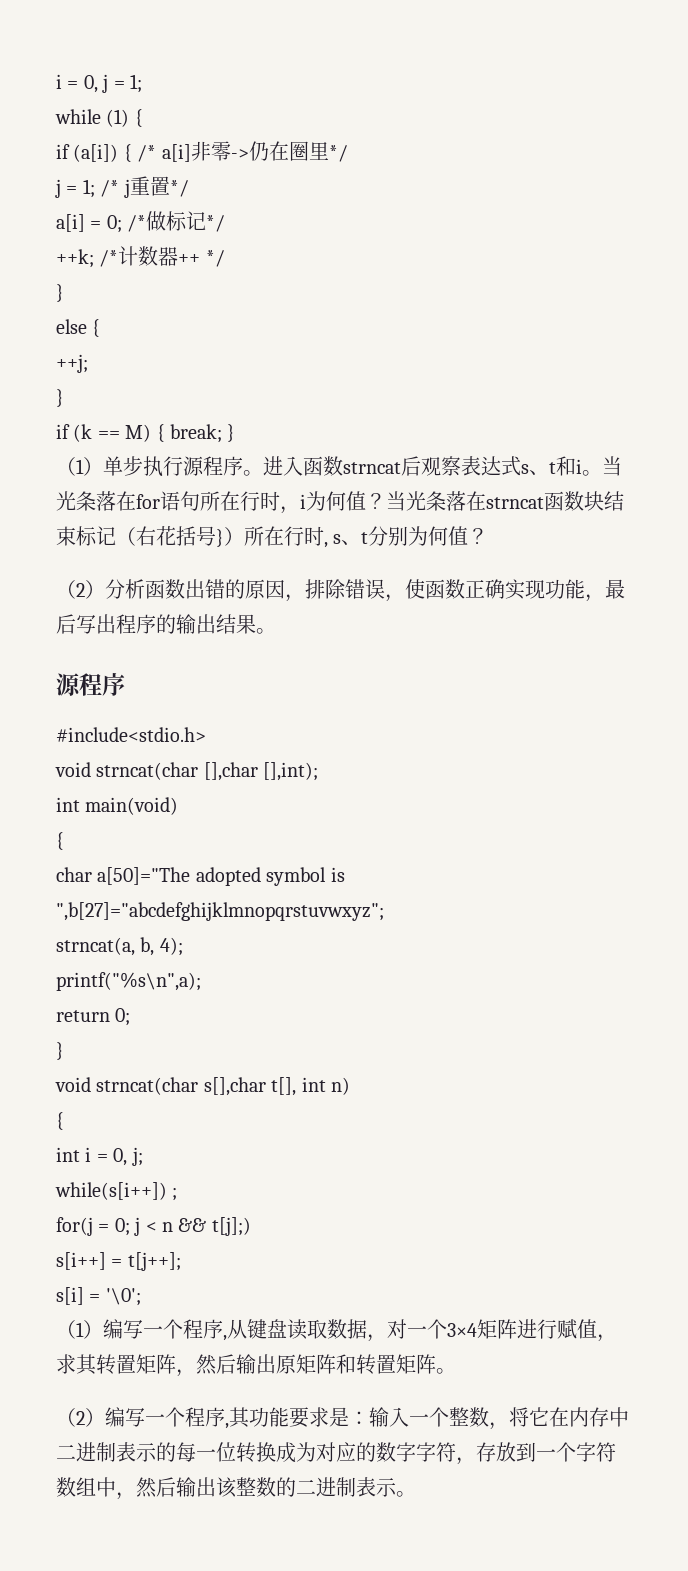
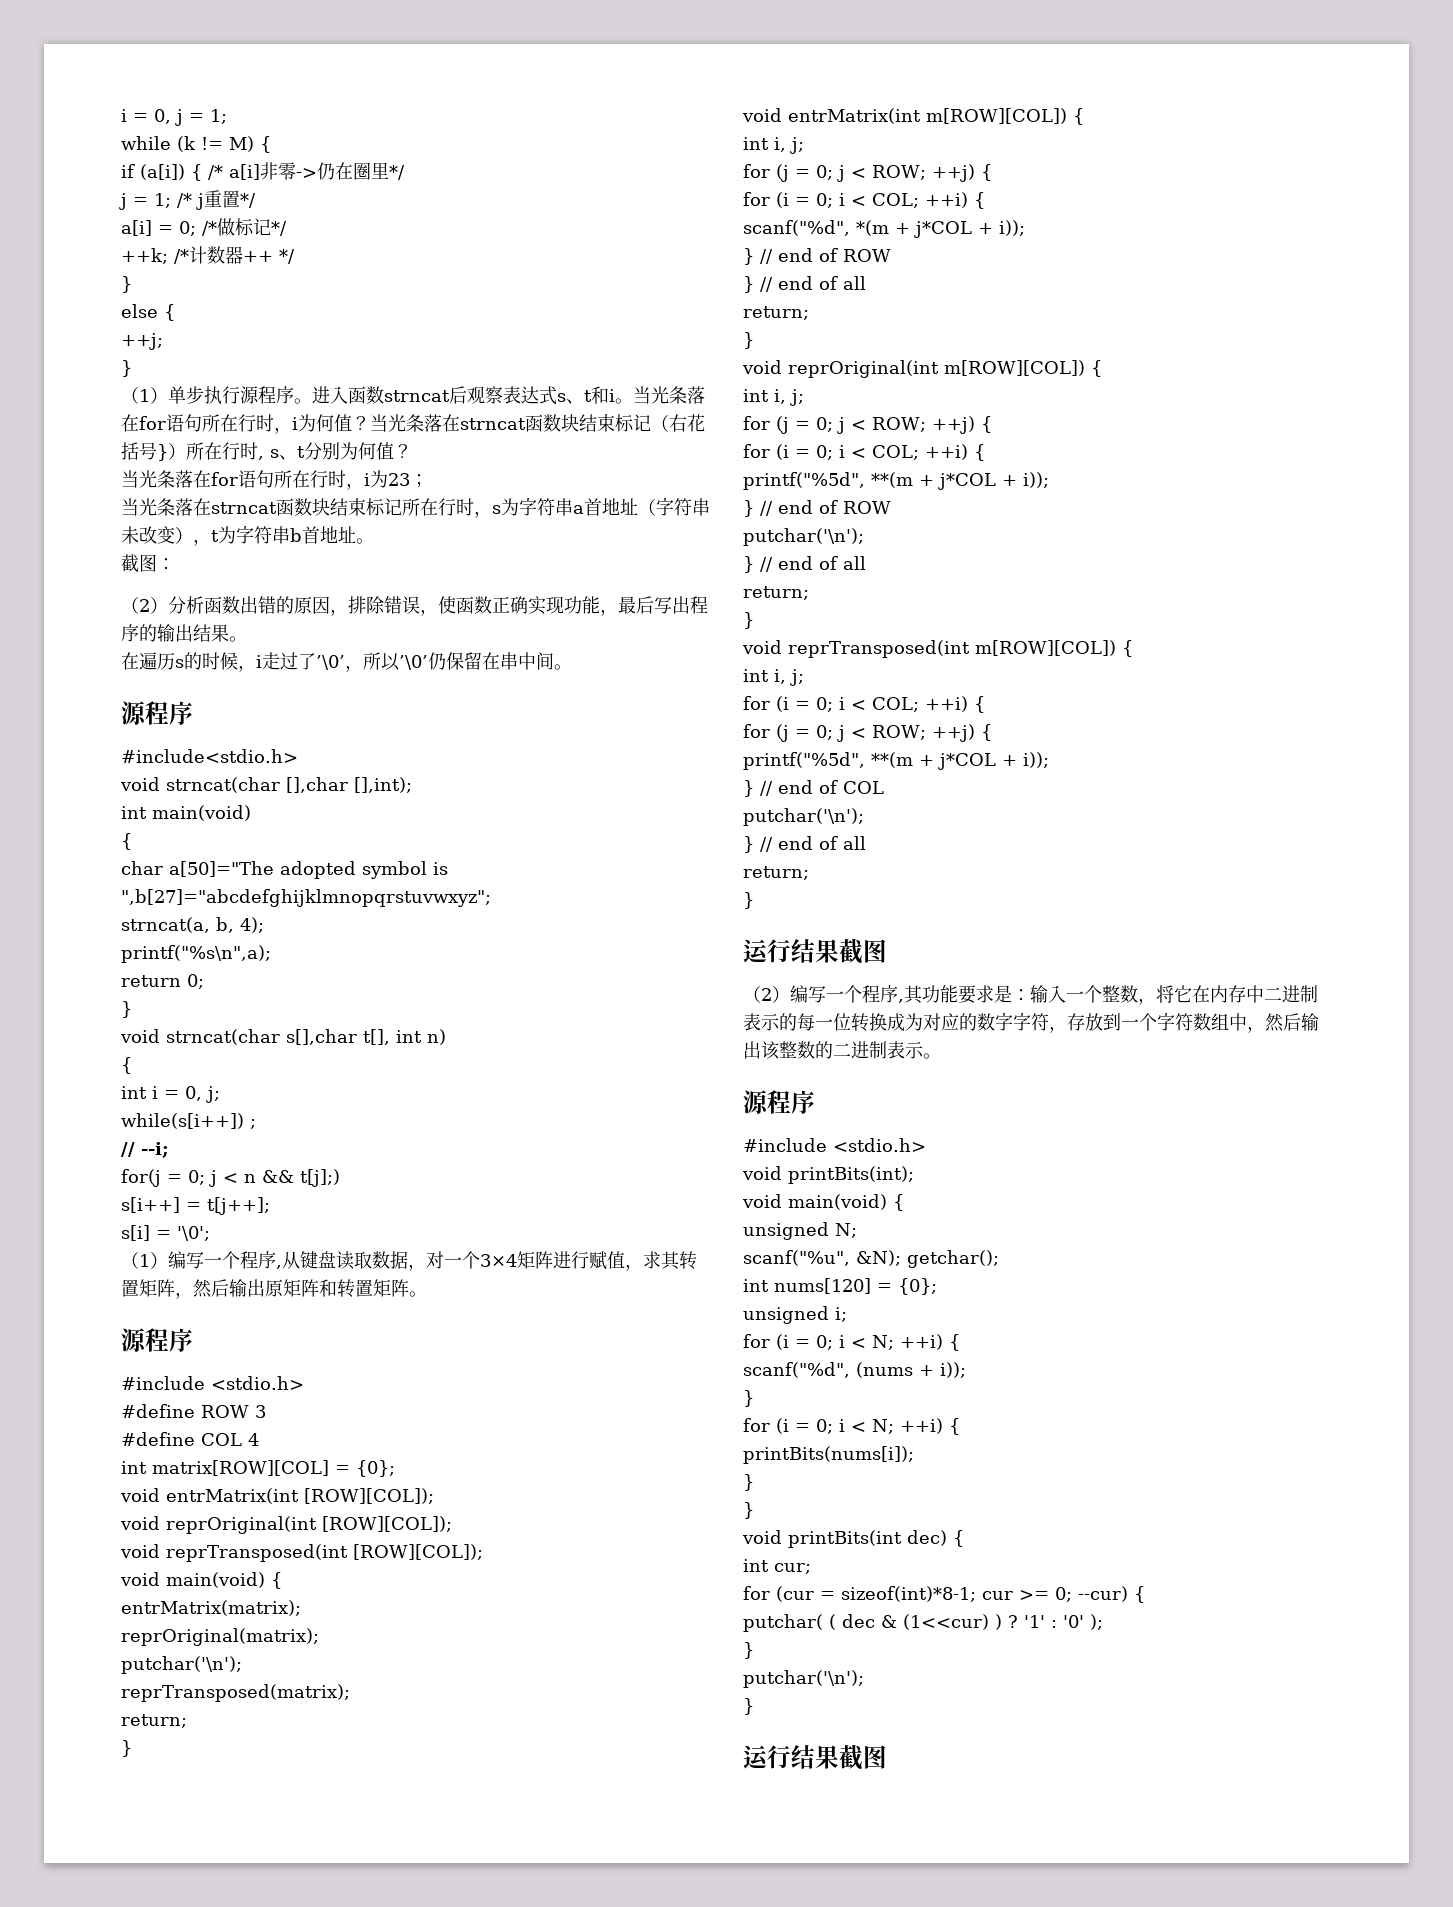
[106,109,130,127] (1) -> [177,136,254,152] (k != M)
[56,424,236,443] // if (k == M) { break; } -> (132, 368) none
(489, 536) none -> [121,470,428,490] [121,497,710,518] [121,525,374,546] [121,554,175,573] // 当光条落在for语句所在行时，i为23； // 当光条落在strncat函数块结束标记所在行时，s为字符串a首地址（字符串未改变），t为字符串b首地址。 // 截图：
(276, 631) none -> [121,652,572,672] // 在遍历s的时候，i走过了’\0’，所以’\0’仍保留在串中间。
(178, 1194) none -> [121,1142,169,1158] // // --i;
(456, 1371) none -> [121,1328,193,1352] [121,1376,304,1390] [121,1404,266,1418] [121,1432,259,1446] [121,1460,395,1477] [120,1488,434,1504] [120,1516,452,1534] [120,1544,483,1562] [120,1572,282,1589] [121,1600,301,1616] [121,1628,319,1646] [121,1656,242,1674] [121,1684,350,1702] [121,1714,187,1728] [121,1740,132,1757] [742,108,1084,125] [743,137,804,154] [743,164,992,182] [743,192,985,209] [743,220,1025,238] [743,248,891,265] [743,276,866,293] [743,306,809,320] [743,332,754,349] [742,360,1102,378] [743,389,804,406] [743,416,992,434] [743,444,985,461] [743,472,1049,490] [743,500,891,517] [743,528,864,546] [743,556,866,573] [743,586,809,600] [743,612,754,629] [742,640,1133,658] [743,669,804,686] [743,696,985,713] [743,724,992,742] [743,752,1049,770] [743,780,884,797] [743,808,864,826] [743,836,866,853] [743,866,809,880] [743,892,754,909] [743,939,887,964] // 源程序 // #include <stdio.h> // #define ROW 3 // #define COL 4 // int matrix[ROW][COL] = {0}; // void entrMatrix(int [ROW][COL]); // void reprOriginal(int [ROW][COL]); // void reprTransposed(int [ROW][COL]); // void main(void) { // entrMatrix(matrix); // reprOriginal(matrix); // putchar('\n'); // reprTransposed(matrix); // return; // } // void entrMatrix(int m[ROW][COL]) { // int i, j; // for (j = 0; j < ROW; ++j) { // for (i = 0; i < COL; ++i) { // scanf("%d", *(m + j*COL + i)); // } // end of ROW // } // end of all // return; // } // void reprOriginal(int m[ROW][COL]) { // int i, j; // for (j = 0; j < ROW; ++j) { // for (i = 0; i < COL; ++i) { // printf("%5d", **(m + j*COL + i)); // } // end of ROW // putchar('\n'); // } // end of all // return; // } // void reprTransposed(int m[ROW][COL]) { // int i, j; // for (i = 0; i < COL; ++i) { // for (j = 0; j < ROW; ++j) { // printf("%5d", **(m + j*COL + i)); // } // end of COL // putchar('\n'); // } // end of all // return; // } // 运行结果截图
(416, 1494) none -> [743,1090,815,1114] [743,1138,926,1152] [742,1166,914,1184] [742,1194,904,1211] [743,1222,857,1240] [743,1250,999,1268] [743,1278,937,1295] [743,1306,847,1324] [743,1334,960,1351] [743,1362,966,1378] [743,1390,754,1407] [743,1418,960,1435] [743,1446,914,1464] [743,1474,754,1491] [743,1502,754,1519] [742,1530,964,1548] [743,1559,811,1574] [743,1586,1145,1603] [743,1614,1103,1632] [743,1642,754,1659] [743,1670,864,1688] [743,1698,754,1715] [743,1745,887,1770] // 源程序 // #include <stdio.h> // void printBits(int); // void main(void) { // unsigned N; // scanf("%u", &N); getchar(); // int nums[120] = {0}; // unsigned i; // for (i = 0; i < N; ++i) { // scanf("%d", (nums + i)); // } // for (i = 0; i < N; ++i) { // printBits(nums[i]); // } // } // void printBits(int dec) { // int cur; // for (cur = sizeof(int)*8-1; cur >= 0; --cur) { // putchar( ( dec & (1<<cur) ) ? '1' : '0' ); // } // putchar('\n'); // } // 运行结果截图

